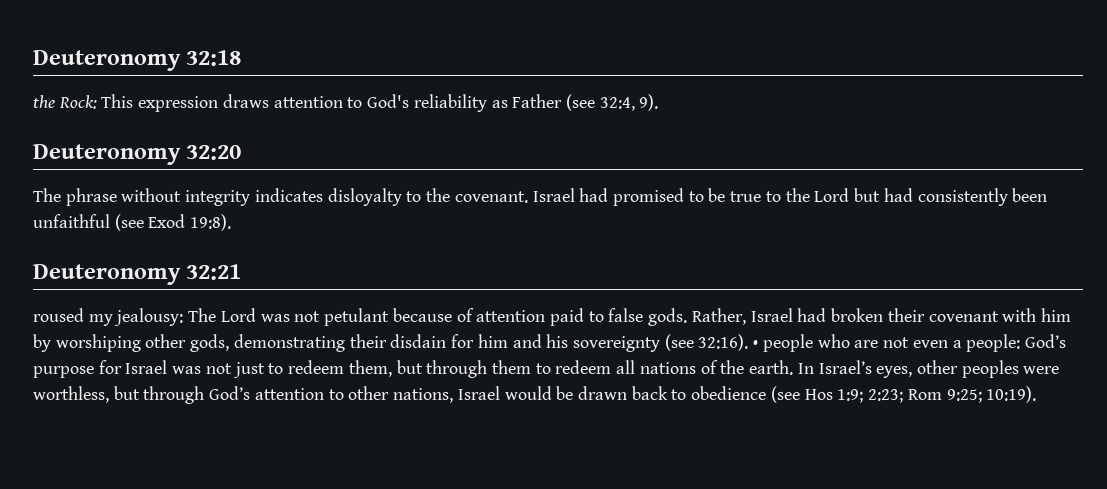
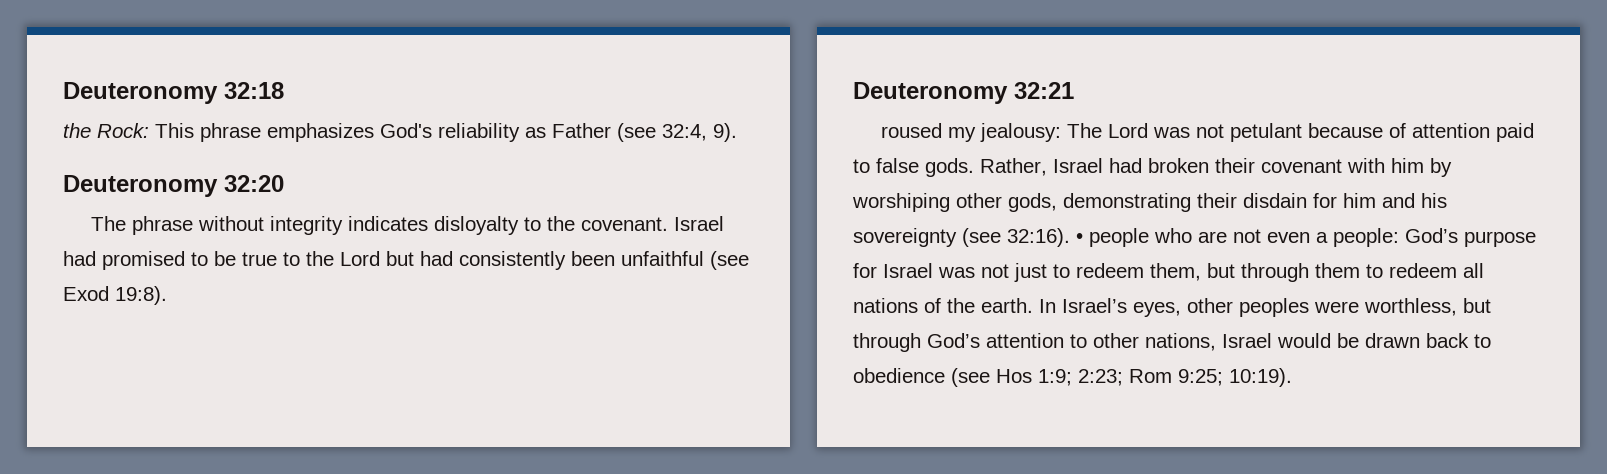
[138,94,363,112] expression draws attention to -> [200,123,374,142] phrase emphasizes

